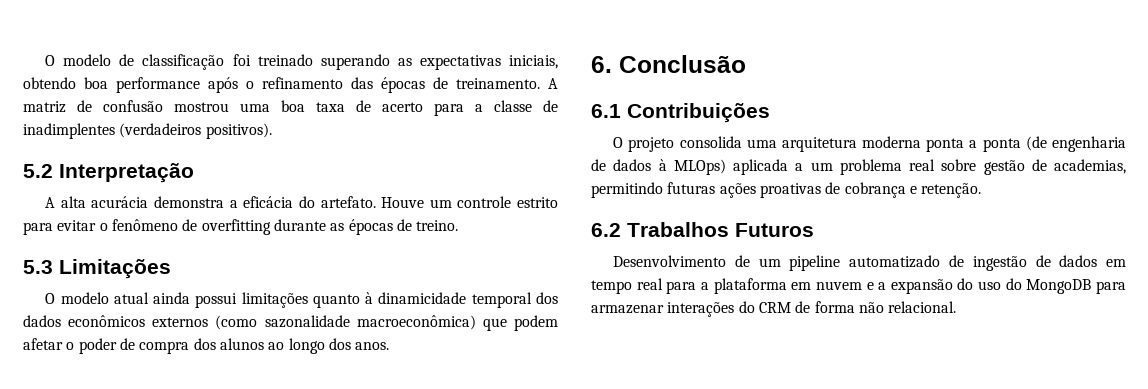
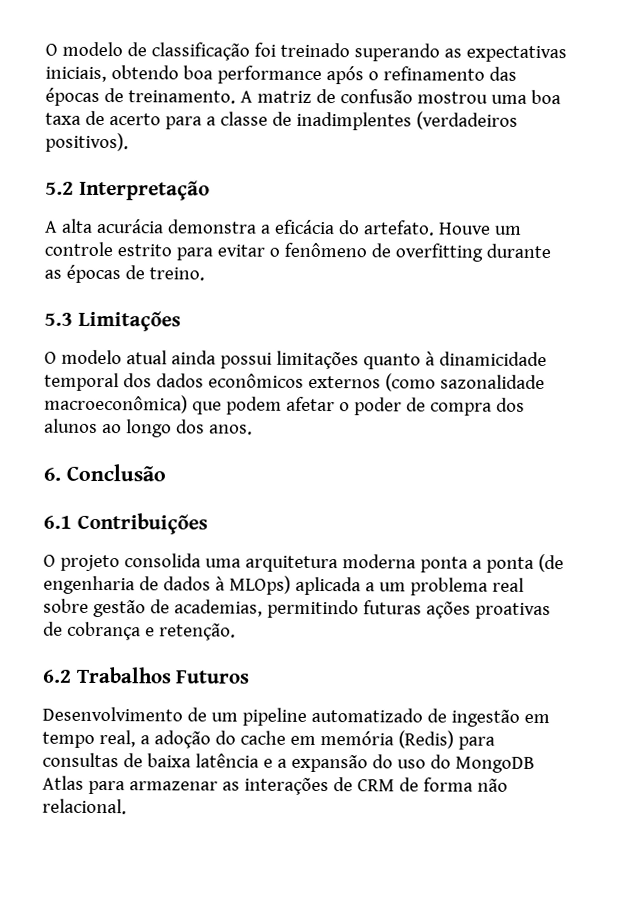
[1035,255,1126,267] [591,278,862,294] de dados em tempo real para a plataforma em nuvem -> [523,713,550,724] [42,729,495,750] [42,752,259,768] em tempo real, a adoção do cache em memória (Redis) para consultas de baixa latência
(1092, 286) none -> [42,775,84,790] Atlas
[667,301,755,317] interações do -> [221,777,353,796] as interações de

